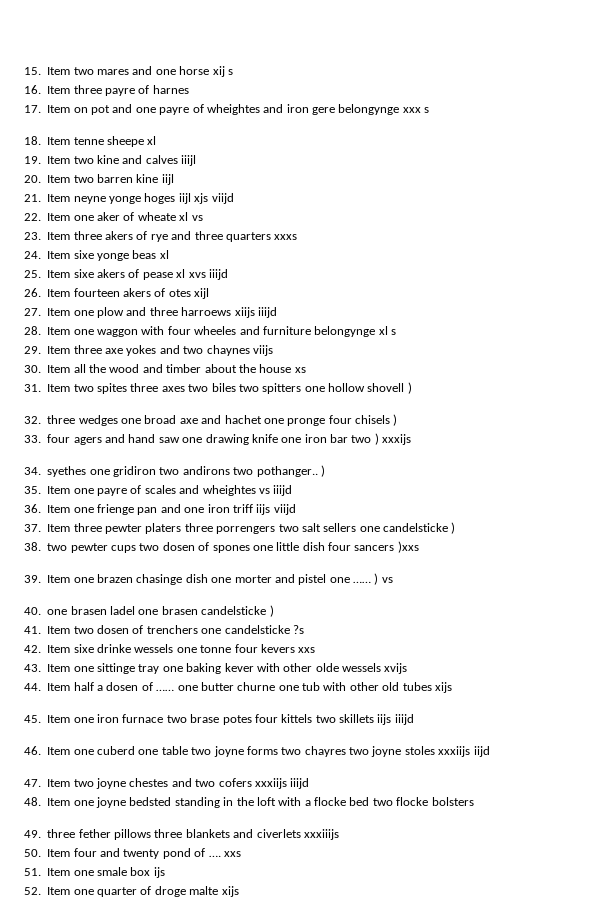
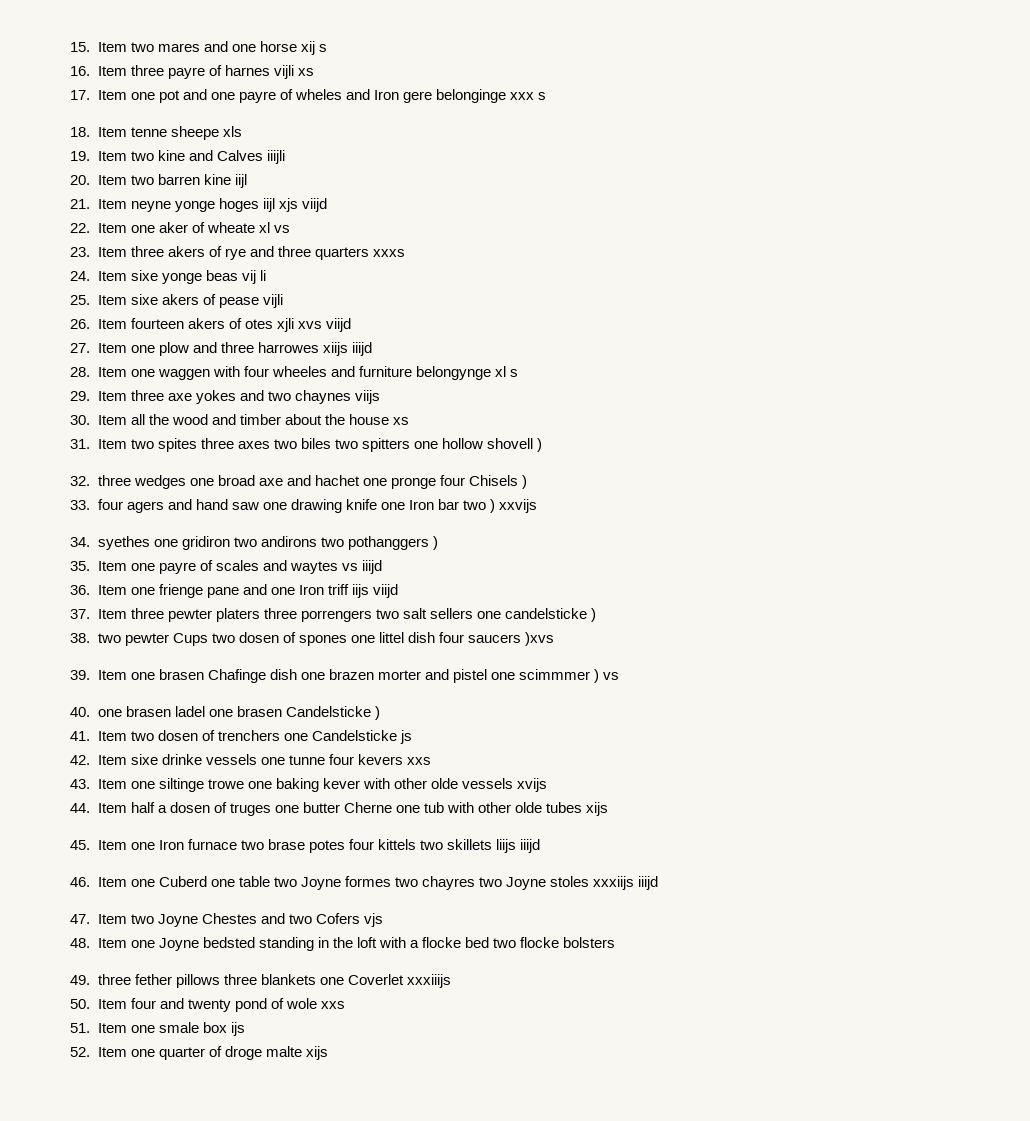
(189, 89) none -> [273,65,314,79] vijli xs
[73,107,88,113] on -> [130,92,155,100] one
[206,104,400,115] wheightes and iron gere belongynge -> [294,89,507,103] wheles and Iron gere belonginge
[147,136,157,145] xl -> [222,126,242,137] xls
[145,155,197,166] calves iiijl -> [216,150,285,164] Calves iiijli
[159,250,169,259] xl -> [241,270,266,284] vij li
[176,269,228,280] xl xvs iiijd -> [262,294,283,308] vijli
[194,288,210,299] xijl -> [276,318,351,332] xjli xvs viijd
[181,307,232,316] harroews -> [257,342,319,353] harrowes
[97,329,138,337] waggon -> [157,369,210,380] waggen
[355,415,390,424] chisels -> [469,475,519,486] Chisels
[304,434,327,443] iron -> [408,500,434,510] Iron
[382,434,412,445] xxxijs -> [499,499,538,513] xxvijs
[256,466,318,477] pothanger.. -> [347,536,429,550] pothanggers
[202,485,256,496] wheightes -> [289,561,338,574] waytes
[137,504,230,515] pan and one iron -> [206,584,324,598] pane and one Iron
[111,545,136,553] cups -> [172,633,208,646] Cups
[276,542,300,551] little -> [378,632,404,643] littel
[354,541,419,553] sancers )xxs -> [468,632,555,646] saucers )xvs
[97,574,183,585] brazen chasinge -> [158,669,266,683] brasen Chafinge
(232, 580) none -> [328,669,374,680] brazen
[353,581,371,583] …… -> [519,669,591,680] scimmmer
[201,606,267,615] candelsticke -> [285,706,371,717] Candelsticke
[224,625,304,634] candelsticke ?s -> [311,730,412,744] Candelsticke js
[134,644,232,653] wessels one tonne -> [205,754,325,765] vessels one tunne
[97,663,160,674] sittinge tray -> [158,778,244,792] siltinge trowe
[342,663,381,672] wessels -> [462,778,514,789] vessels
[156,689,175,691] …… -> [229,803,271,816] truges
[237,682,276,691] churne -> [343,802,392,813] Cherne
[382,682,400,691] old -> [515,802,543,813] olde
[97,714,119,723] iron -> [158,840,184,850] Iron
[377,714,392,725] iijs -> [496,839,517,853] liijs
[97,746,135,755] cuberd -> [158,876,207,887] Cuberd
[213,746,278,757] joyne forms -> [300,876,391,890] Joyne formes
[371,746,402,757] joyne -> [506,877,547,890] Joyne
[473,746,490,757] [24,778,310,789] [24,797,126,808] iijd // 47. Item two joyne chestes and two cofers xxxiijs iiijd // 48. Item one joyne -> [638,876,659,890] [70,913,383,927] [70,938,199,951] iiijd // 47. Item two Joyne Chestes and two Cofers vjs // 48. Item one Joyne
[233,829,301,838] and civerlets -> [319,974,404,985] one Coverlet
[208,855,221,857] …. -> [285,998,317,1009] wole

